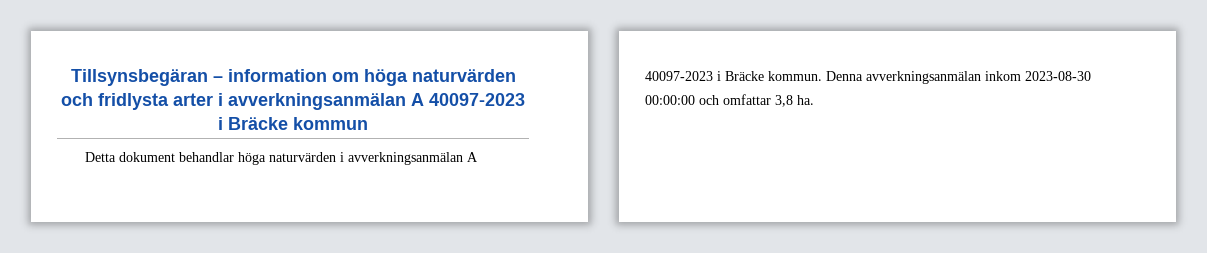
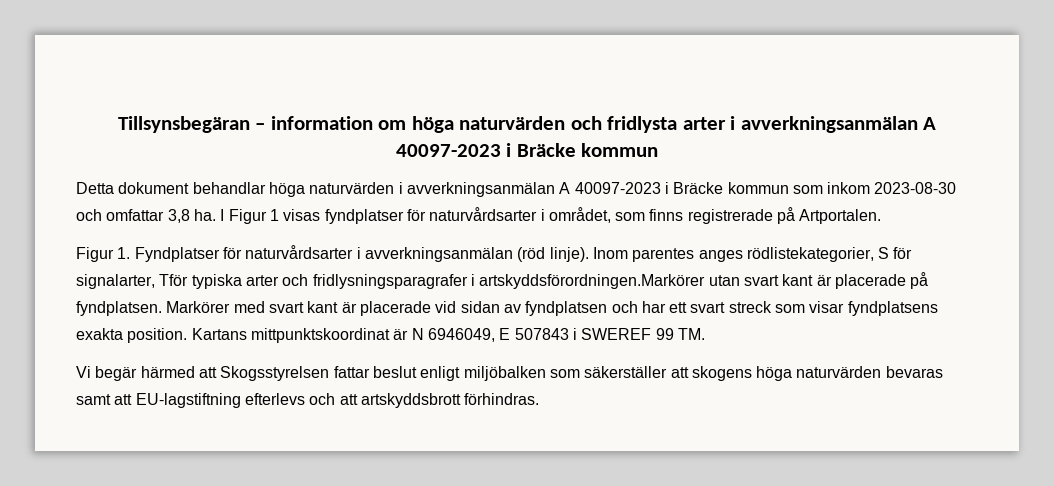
[768,71,981,84] kommun. Denna avverkningsanmälan -> [727,182,823,194] kommun som
[645,95,695,105] 00:00:00 -> (957, 188) none
(814, 100) none -> [220,207,882,224] [76,245,913,262] [76,272,929,289] [76,301,938,316] [76,328,705,343] [76,366,943,381] [76,393,540,408] I Figur 1 visas fyndplatser för naturvårdsarter i området, som finns registrerade på Artportalen. // Figur 1. Fyndplatser för naturvårdsarter i avverkningsanmälan (röd linje). Inom parentes anges rödlistekategorier, S för signalarter, Tför typiska arter och fridlysningsparagrafer i artskyddsförordningen.Markörer utan svart kant är placerade på fyndplatsen. Markörer med svart kant är placerade vid sidan av fyndplatsen och har ett svart streck som visar fyndplatsens exakta position. Kartans mittpunktskoordinat är N 6946049, E 507843 i SWEREF 99 TM. // Vi begär härmed att Skogsstyrelsen fattar beslut enligt miljöbalken som säkerställer att skogens höga naturvärden bevaras samt att EU-lagstiftning efterlevs och att artskyddsbrott förhindras.

